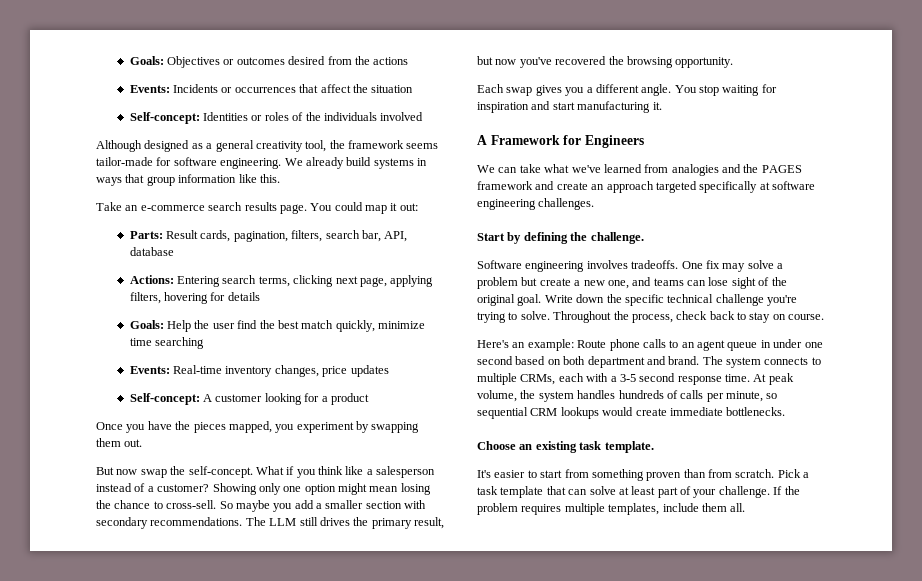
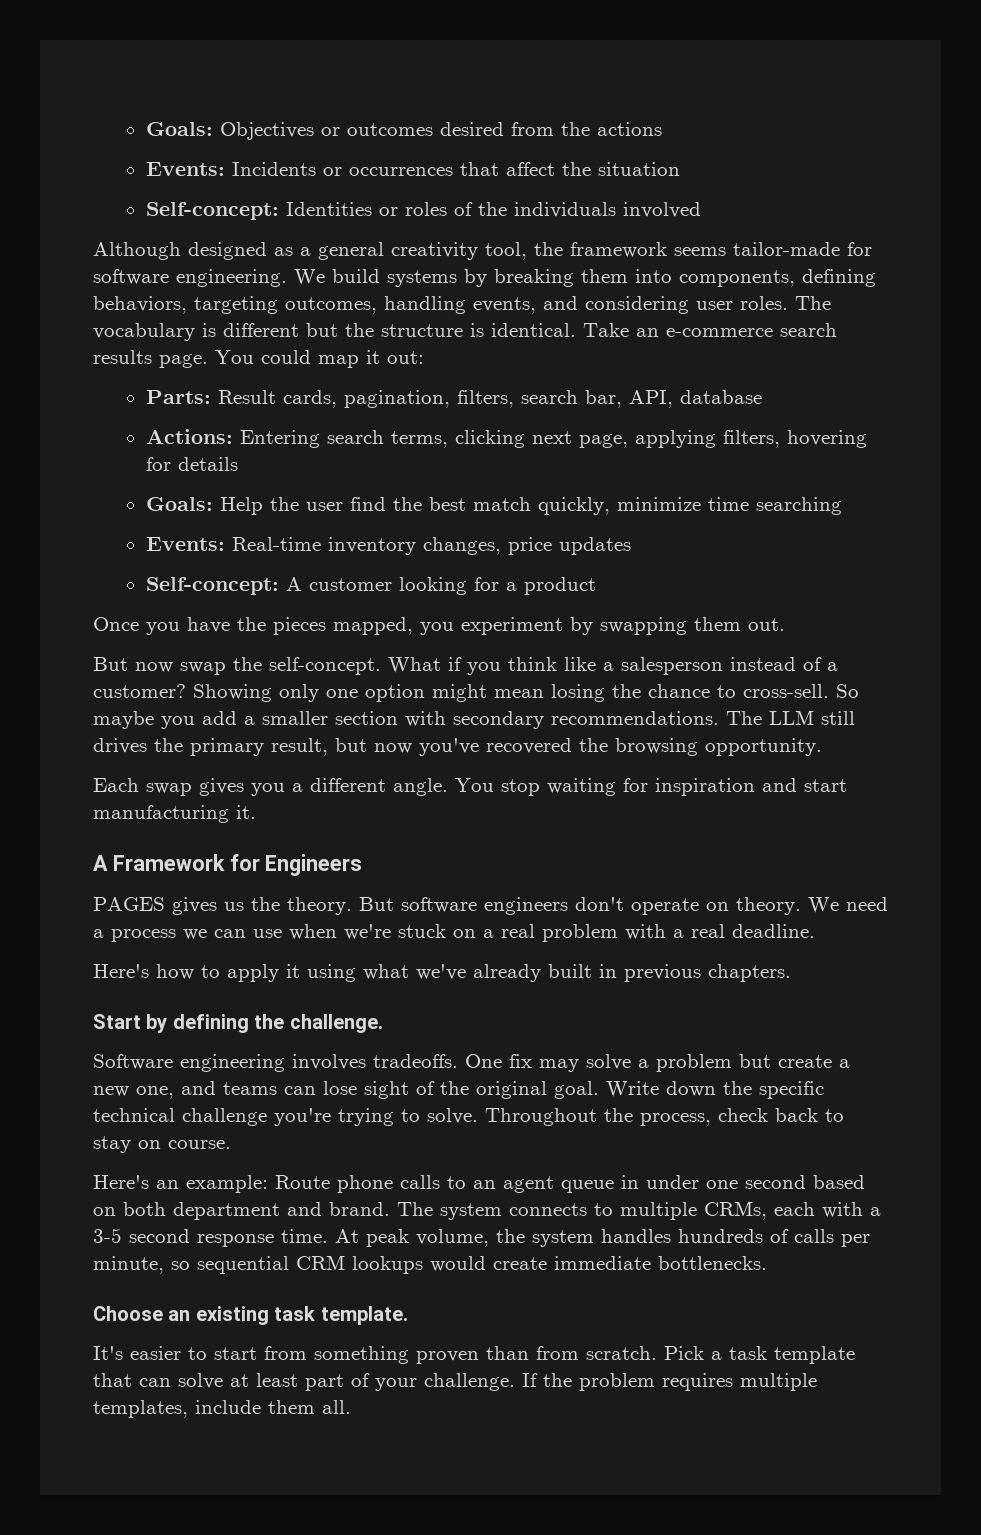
[305,157,344,169] already -> (325, 277) none
[417,158,427,166] [96,174,280,186] in ways that group information like this. // -> [464,269,876,287] [93,296,831,314] [93,323,576,341] by breaking them into components, defining behaviors, targeting outcomes, handling events, and considering user roles. The vocabulary is different but the structure is identical.
[477,164,802,176] [477,181,815,193] [477,198,595,210] We can take what we've learned from analogies and the PAGES framework and create an approach targeted specifically at software engineering challenges. -> [93,897,888,915] [93,924,815,942] [93,964,791,982] PAGES gives us the theory. But software engineers don't operate on theory. We need a process we can use when we're stuck on a real problem with a real deadline. // Here's how to apply it using what we've already built in previous chapters.

